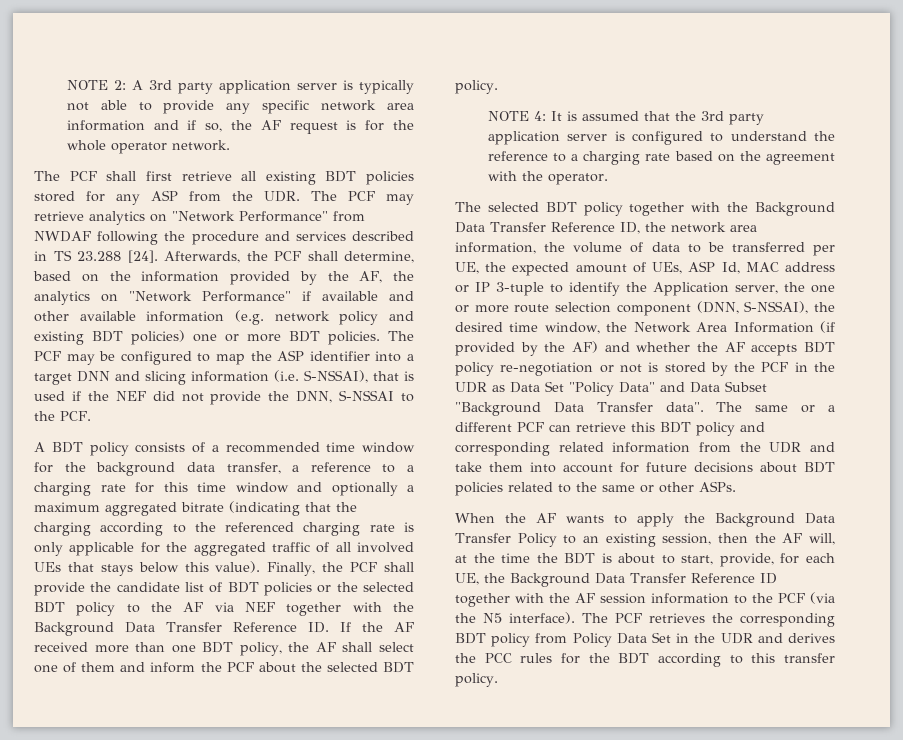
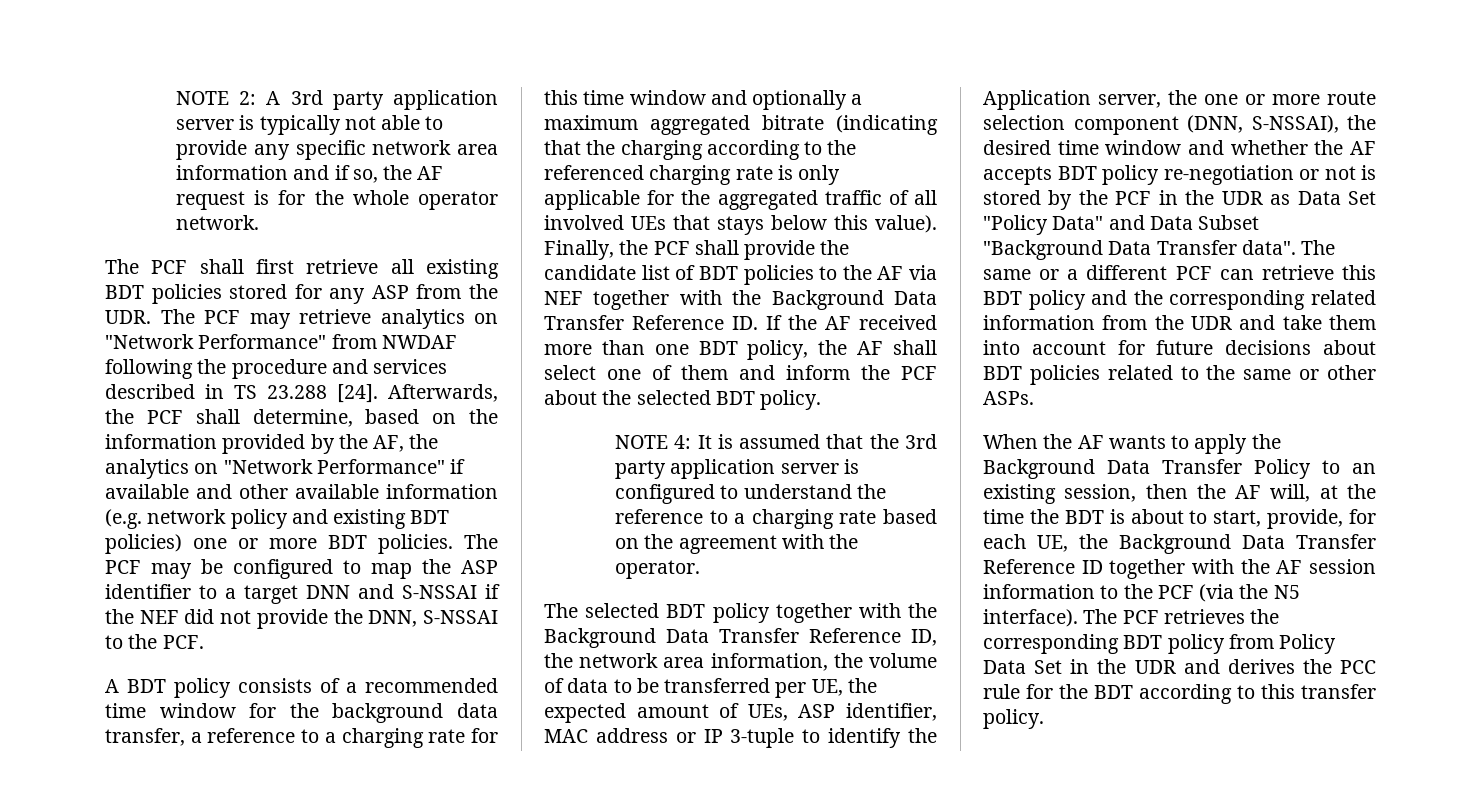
[375,351,402,362] into -> [199,585,217,599] to
[145,370,414,385] [34,391,65,401] slicing information (i.e. S-NSSAI), that is used -> [402,585,477,599] S-NSSAI
[317,582,414,593] [34,602,116,616] or the selected BDT policy -> (814, 275) none
[721,262,740,274] Id, -> [846,703,937,721] identifier,
[544,321,835,334] [455,341,598,356] window, the Network Area Information (if provided by the AF) -> [1105,140,1182,155] window
(765, 427) none -> [1133,290,1163,305] the
[520,653,553,663] rules -> [983,684,1020,699] rule

